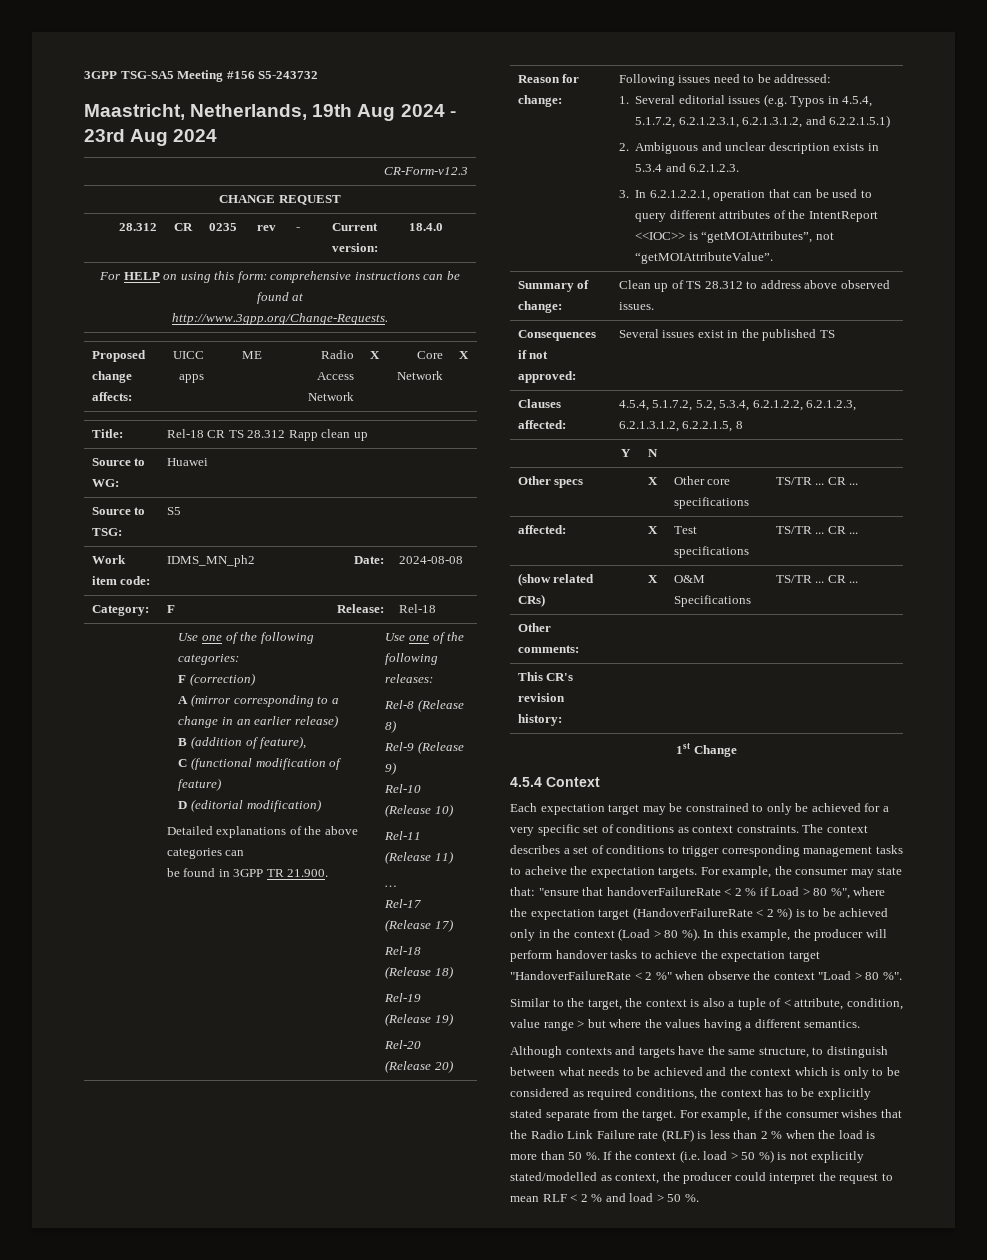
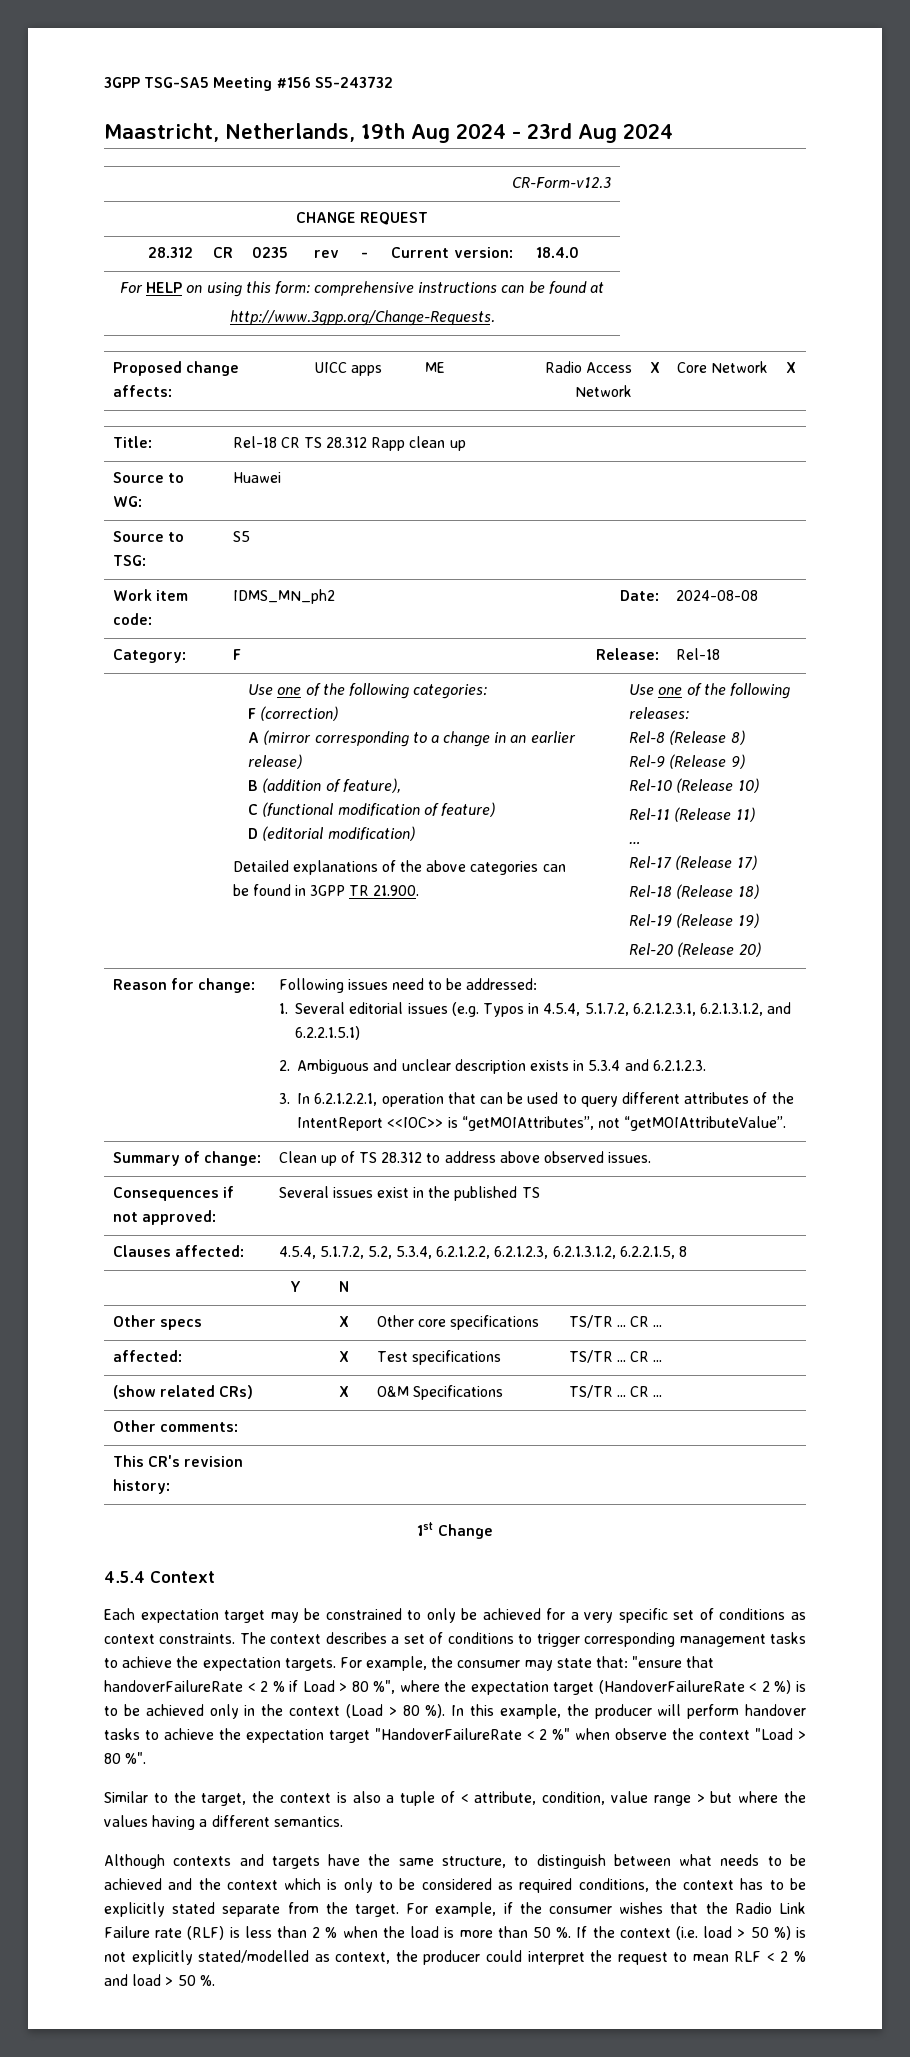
[524,866,567,875] acheive -> [122,1656,173,1668] achieve

